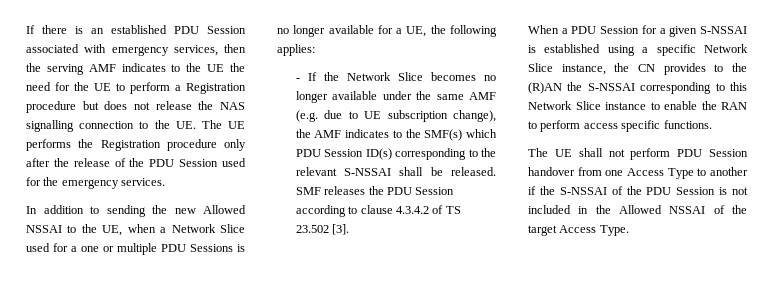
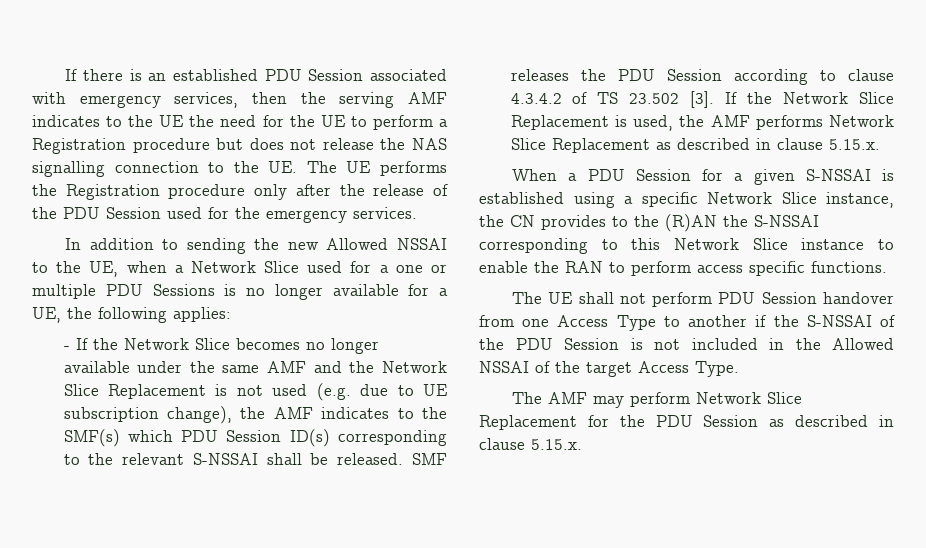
(496, 96) none -> [313,361,447,373] [63,384,308,399] and the Network Slice Replacement is not used
(350, 229) none -> [725,92,894,104] [510,115,894,131] [510,138,880,153] If the Network Slice Replacement is used, the AMF performs Network Slice Replacement as described in clause 5.15.x.
(629, 230) none -> [512,392,803,408] [479,415,894,430] [479,438,582,450] // The AMF may perform Network Slice Replacement for the PDU Session as described in clause 5.15.x.

